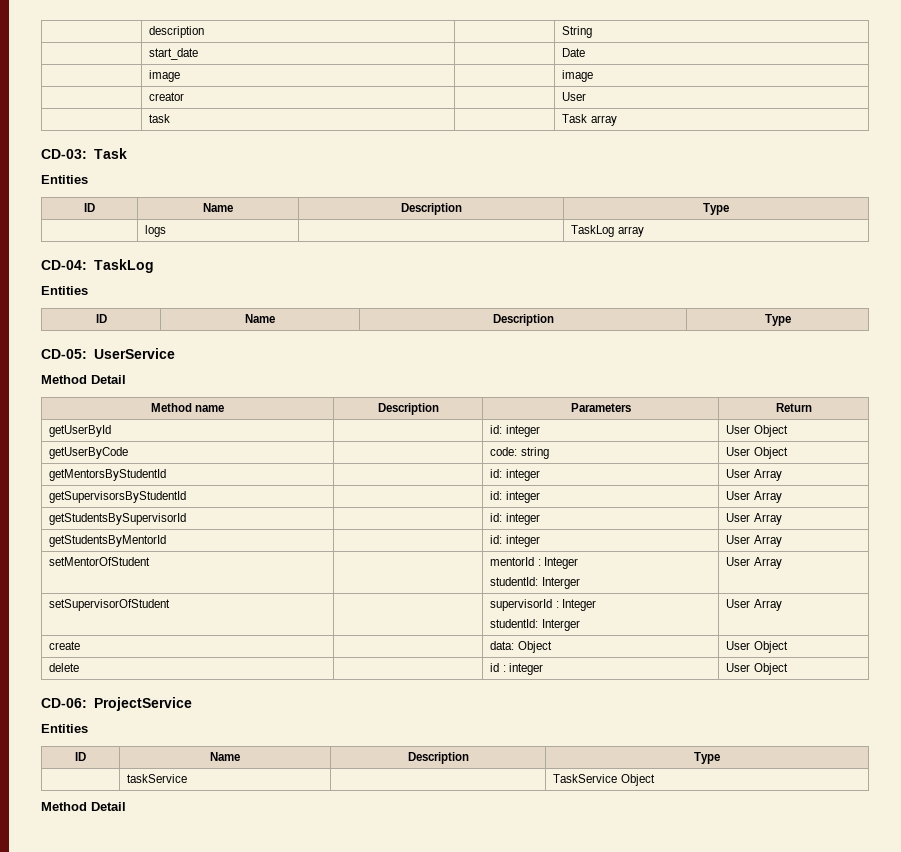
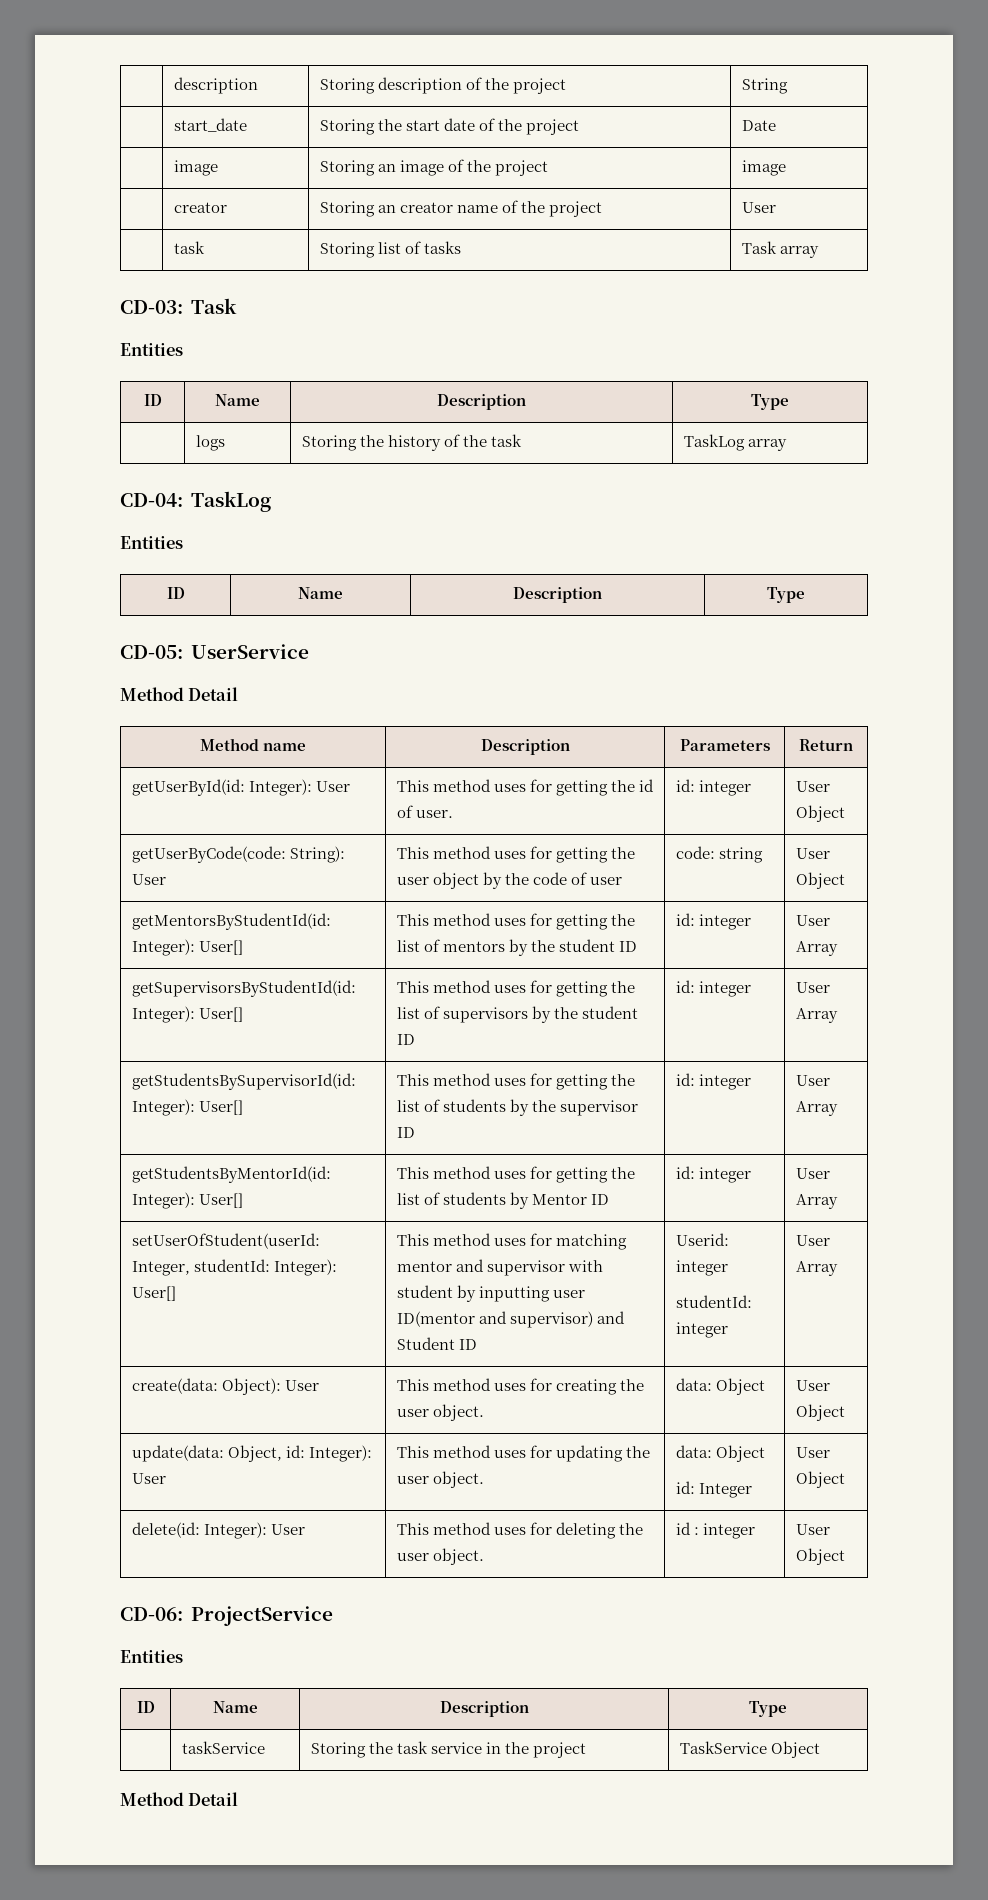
[562,26,593,38] [149,48,199,60] [562,48,586,57] [149,70,181,82] [562,70,594,82] [149,92,185,101] [562,92,587,101] [149,114,171,123] | String // | start_date | | Date // | image | | image // | creator | | User // | task | -> [319,77,566,94] [741,78,788,94] [173,118,247,132] [319,118,579,135] [741,120,776,131] [173,160,218,176] [319,159,548,176] [741,160,786,176] [173,202,227,213] [319,200,602,217] [741,202,776,213] [173,241,205,254] [319,241,461,258] Storing description of the project | String // | start_date | Storing the start date of the project | Date // | image | Storing an image of the project | image // | creator | Storing an creator name of the project | User // | task | Storing list of tasks
(167, 231) none -> [301,434,522,451] Storing the history of the task
[49,425,112,437] [490,425,540,437] [726,425,788,437] [49,447,129,459] [490,447,549,459] [726,447,788,459] [49,469,167,481] [490,469,540,481] [726,469,782,481] [49,491,187,503] [490,491,540,503] [726,491,782,503] [49,513,187,525] [490,513,540,525] [726,513,782,525] [49,535,167,547] [490,535,540,547] [726,535,782,547] [49,557,151,566] [490,557,578,569] [490,577,580,589] [726,557,782,569] [49,599,171,611] [490,599,596,611] [490,619,580,631] [726,599,782,611] [49,641,81,650] [490,641,552,653] [726,641,788,653] [49,663,80,672] getUserById | | id: integer | User Object // getUserByCode | | code: string | User Object // getMentorsByStudentId | | id: integer | User Array // getSupervisorsByStudentId | | id: integer | User Array // getStudentsBySupervisorId | | id: integer | User Array // getStudentsByMentorId | | id: integer | User Array // setMentorOfStudent | | mentorId : Integer // studentId: Interger | User Array // setSupervisorOfStudent | | supervisorId : Integer // studentId: Interger | User Array // create | | data: Object | User Object // delete | -> [131,779,350,796] [396,779,654,796] [396,805,453,818] [675,779,751,796] [795,781,830,792] [795,805,845,822] [131,846,345,863] [131,874,166,885] [396,846,635,863] [396,872,622,889] [675,846,763,863] [795,848,830,859] [795,872,845,889] [131,913,331,930] [131,939,243,956] [396,913,635,930] [396,939,637,956] [675,913,751,930] [795,915,830,926] [795,941,838,956] [131,980,356,997] [131,1006,243,1023] [396,980,635,997] [396,1006,638,1023] [396,1034,415,1045] [675,980,751,997] [795,982,830,993] [795,1008,838,1023] [131,1073,356,1090] [131,1099,243,1116] [396,1073,635,1090] [396,1099,638,1116] [396,1127,415,1138] [675,1073,751,1090] [795,1075,830,1086] [795,1101,838,1116] [131,1166,331,1183] [131,1192,243,1209] [396,1166,635,1183] [396,1192,609,1209] [675,1166,751,1183] [795,1168,830,1179] [795,1194,838,1209] [131,1233,320,1249] [131,1259,337,1276] [131,1286,176,1301] [396,1233,627,1250] [396,1259,603,1276] [396,1285,585,1302] [396,1311,625,1328] [396,1337,477,1350] [675,1233,729,1246] [675,1260,728,1276] [675,1295,752,1308] [675,1322,728,1338] [795,1235,830,1246] [795,1261,838,1276] [131,1378,319,1395] [396,1378,644,1395] [396,1404,484,1421] [675,1378,765,1395] [795,1380,830,1391] [795,1404,845,1421] [131,1445,372,1462] [131,1473,166,1484] [396,1445,650,1462] [396,1471,484,1488] [675,1445,765,1462] [675,1481,752,1498] [795,1447,830,1458] [795,1471,845,1488] [131,1522,305,1539] [396,1522,643,1539] [396,1548,484,1565] getUserById(id: Integer): User | This method uses for getting the id of user. | id: integer | User Object // getUserByCode(code: String): User | This method uses for getting the user object by the code of user | code: string | User Object // getMentorsByStudentId(id: Integer): User[] | This method uses for getting the list of mentors by the student ID | id: integer | User Array // getSupervisorsByStudentId(id: Integer): User[] | This method uses for getting the list of supervisors by the student ID | id: integer | User Array // getStudentsBySupervisorId(id: Integer): User[] | This method uses for getting the list of students by the supervisor ID | id: integer | User Array // getStudentsByMentorId(id: Integer): User[] | This method uses for getting the list of students by Mentor ID | id: integer | User Array // setUserOfStudent(userId: Integer, studentId: Integer): User[] | This method uses for matching mentor and supervisor with student by inputting user ID(mentor and supervisor) and Student ID | Userid: integer // studentId: integer | User Array // create(data: Object): User | This method uses for creating the user object. | data: Object | User Object // update(data: Object, id: Integer): User | This method uses for updating the user object. | data: Object // id: Integer | User Object // delete(id: Integer): User | This method uses for deleting the user object.
(188, 778) none -> [310,1741,586,1758] Storing the task service in the project

